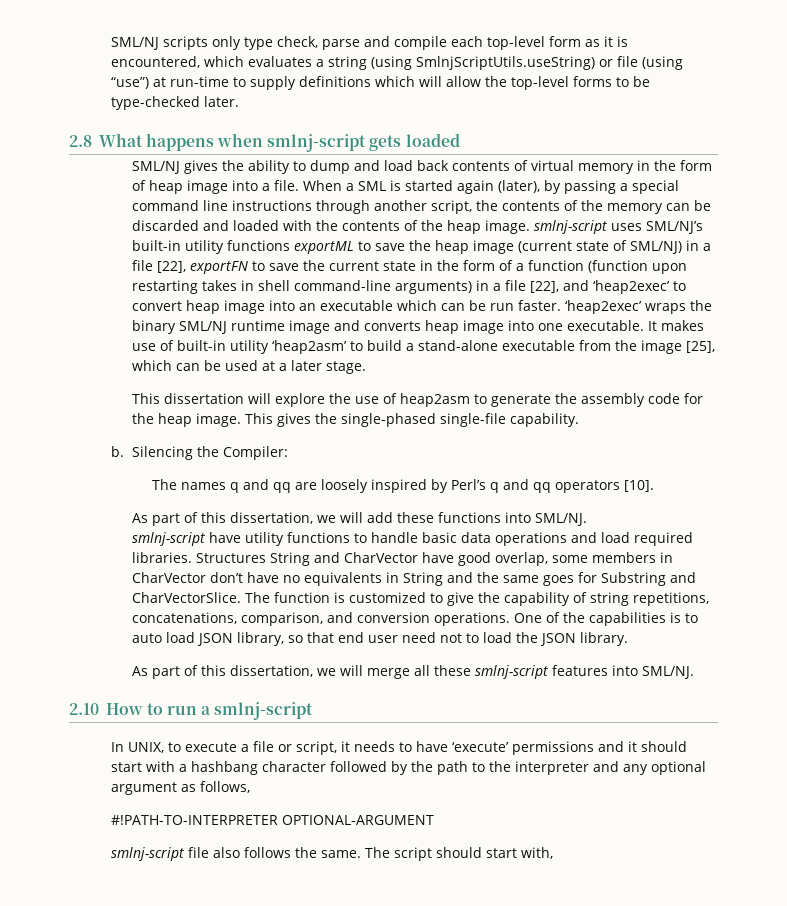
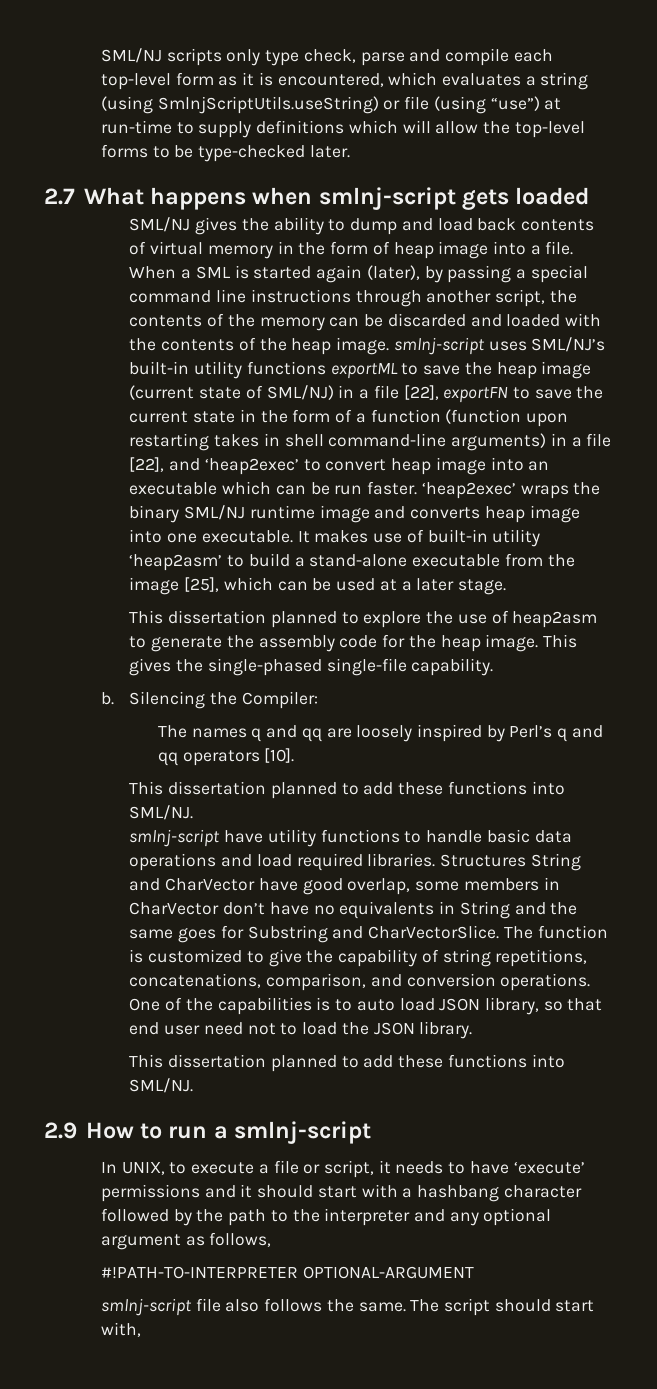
[69,135,92,147] 2.8 -> [44,188,75,205] 2.7
[247,393,271,404] will -> [270,611,359,628] planned to
[131,512,363,526] As part of this dissertation, we will -> [129,781,359,799] This dissertation planned to
[131,665,694,679] [69,703,99,715] As part of this dissertation, we will merge all these smlnj-script features into SML/NJ. // 2.10 -> [129,1054,565,1072] [129,1078,194,1093] [44,1122,77,1139] This dissertation planned to add these functions into SML/NJ. // 2.9

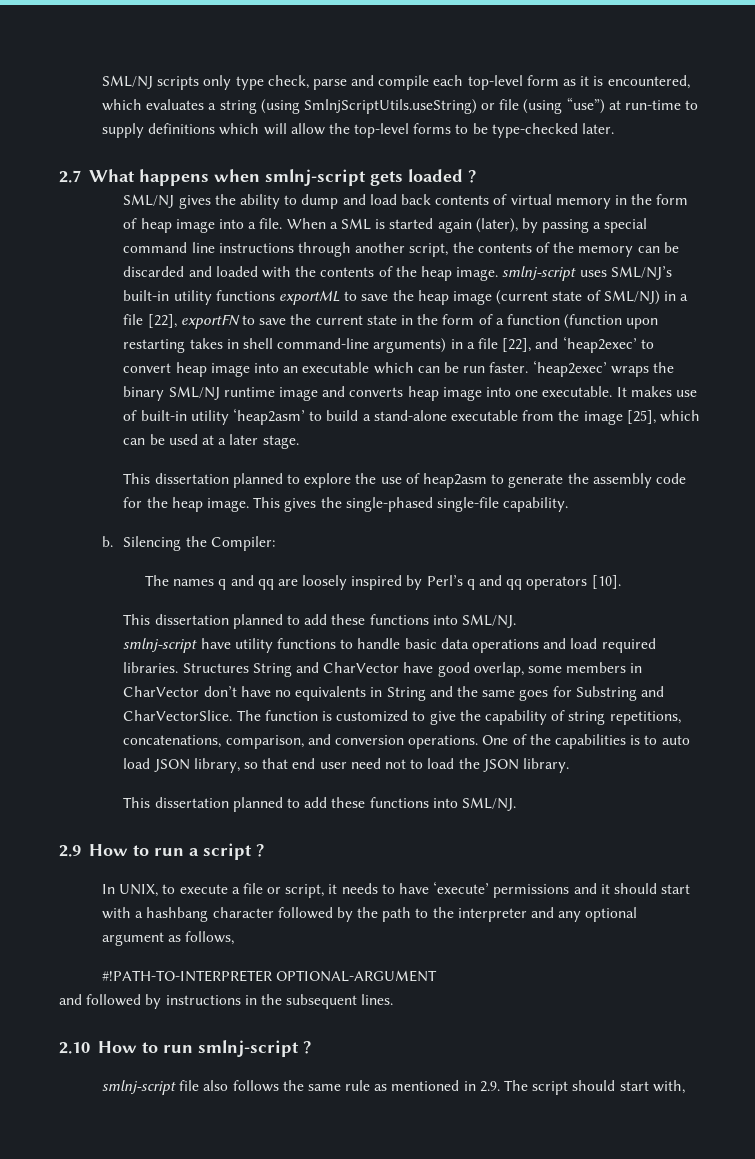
(590, 196) none -> [467,170,476,183] ?
[234,1121,372,1144] smlnj-script -> [202,843,264,860] script ?
(474, 1272) none -> [59,994,394,1009] [59,1040,311,1057] // and followed by instructions in the subsequent lines. // 2.10 How to run smlnj-script ?
[358,1302,406,1312] same. -> [307,1080,500,1092] same rule as mentioned in 2.9.

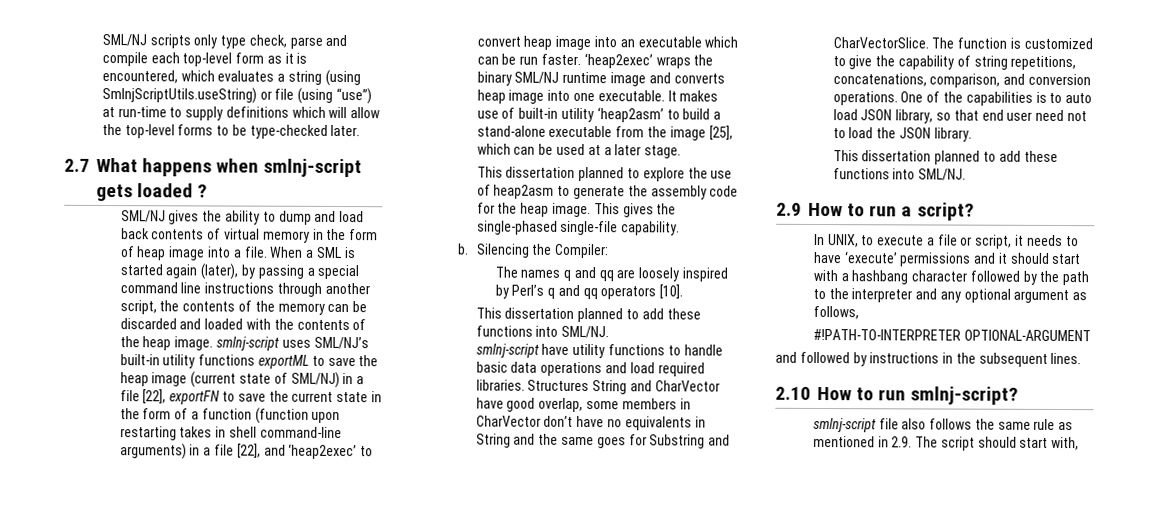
[202,843,264,860] script ? -> [916,202,974,221] script?
[197,1040,311,1057] smlnj-script ? -> [910,386,1019,405] smlnj-script?

